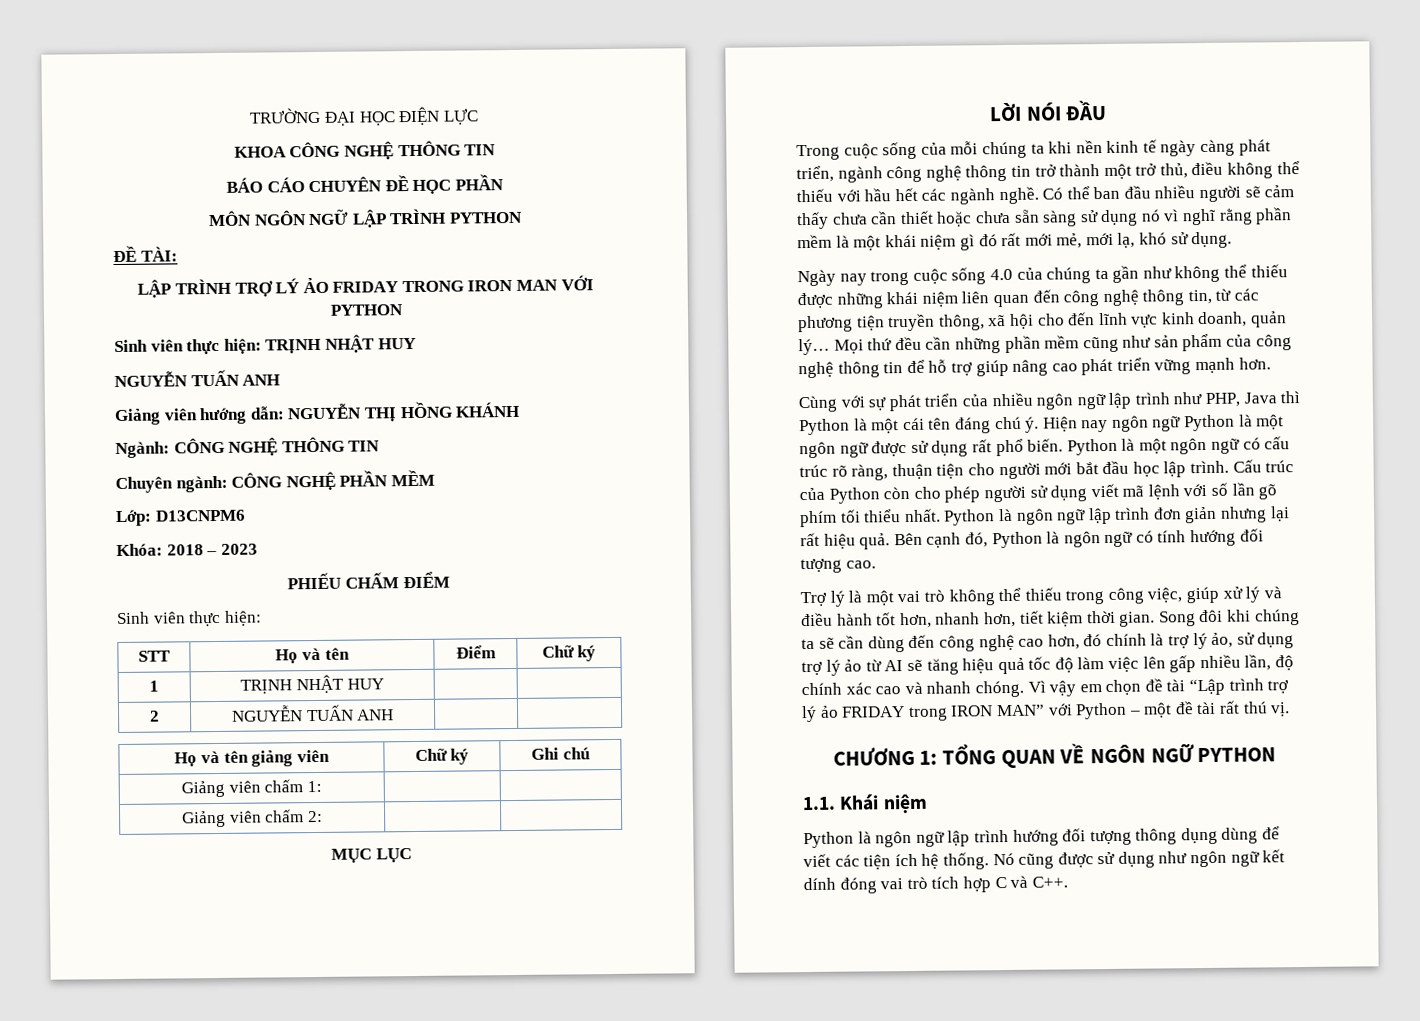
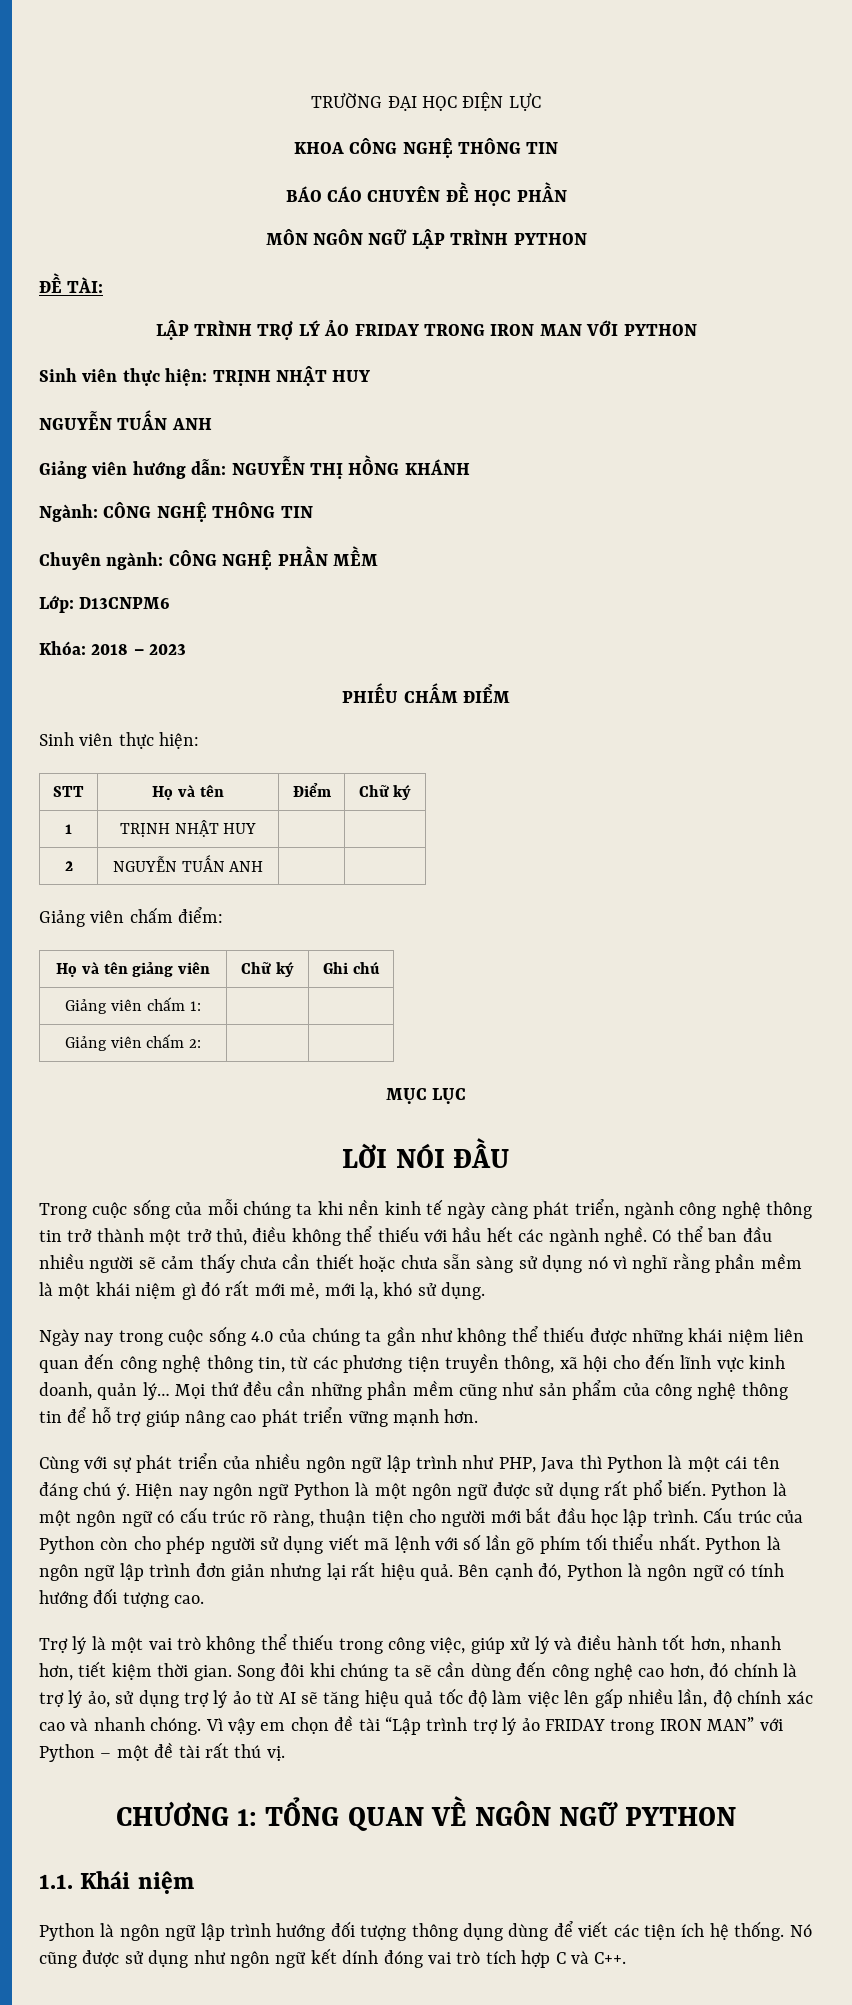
(395, 715) none -> [39,907,224,927] // Giảng viên chấm điểm:

